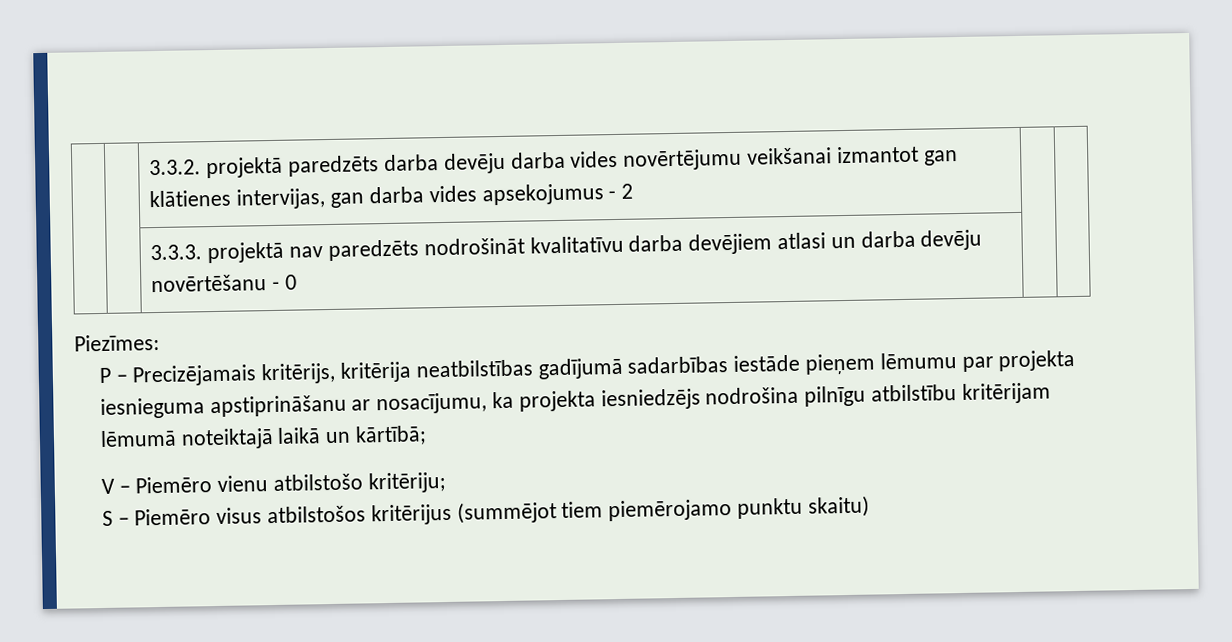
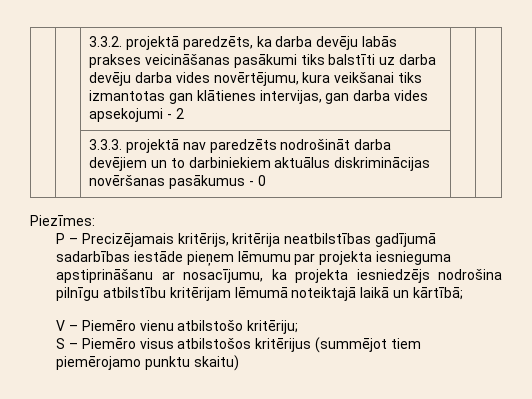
[288,145,919,177] paredzēts darba devēju darba vides novērtējumu veikšanai izmantot -> [182,36,397,50] [89,54,436,68] [89,72,422,86] [89,90,166,101] paredzēts, ka darba devēju labās prakses veicināšanas pasākumi tiks balstīti uz darba devēju darba vides novērtējumu, kura veikšanai tiks izmantotas
[481,183,604,206] apsekojumus -> [89,108,164,122] apsekojumi
[529,235,624,254] kvalitatīvu -> (351, 144) none
[776,229,983,251] [151,274,268,293] atlasi un darba devēju novērtēšanu -> [151,157,431,171] [89,175,246,189] un to darbiniekiem aktuālus diskriminācijas novēršanas pasākumus

